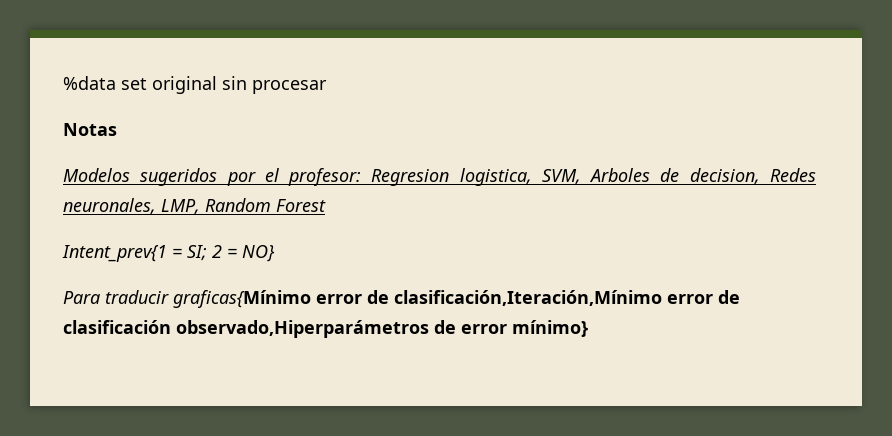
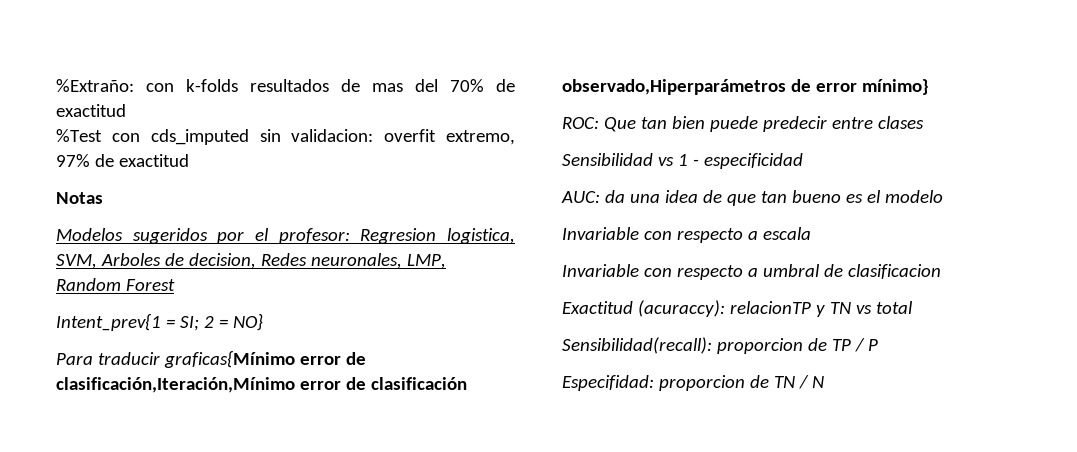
[63,76,327,94] %data set original sin procesar -> [56,79,515,92] [56,104,126,117] [56,129,515,145] [56,154,189,167] %Extraño: con k-folds resultados de mas del 70% de exactitud // %Test con cds_imputed sin validacion: overfit extremo, 97% de exactitud
(588, 328) none -> [562,116,924,132] [562,153,803,169] [561,190,943,206] [562,227,811,243] [562,264,941,280] [562,300,913,317] [562,337,878,354] [562,375,824,391] // ROC: Que tan bien puede predecir entre clases // Sensibilidad vs 1 - especificidad // AUC: da una idea de que tan bueno es el modelo // Invariable con respecto a escala // Invariable con respecto a umbral de clasificacion // Exactitud (acuraccy): relacionTP y TN vs total // Sensibilidad(recall): proporcion de TP / P // Especifidad: proporcion de TN / N

